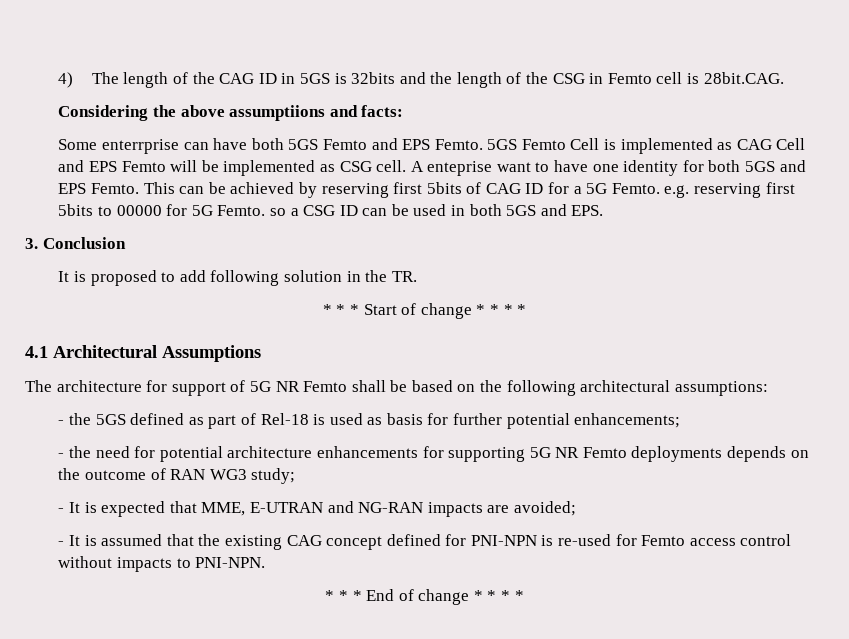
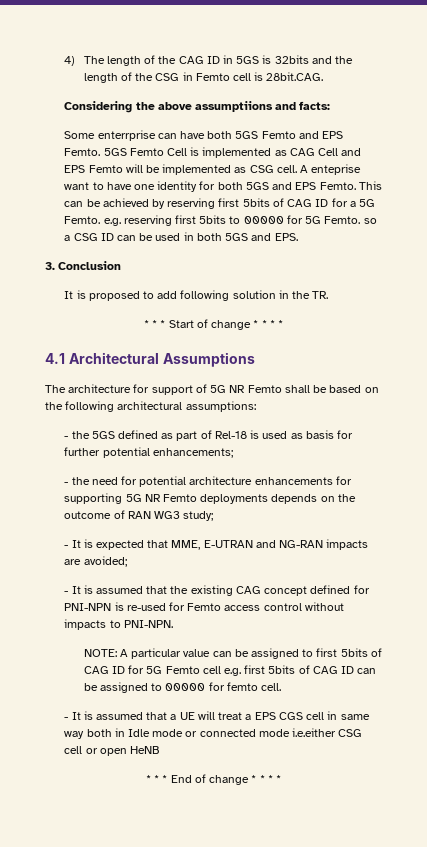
(266, 562) none -> [83,648,382,659] [83,665,377,676] [83,682,281,693] [64,711,370,720] [64,728,363,739] [64,746,159,756] // NOTE: A particular value can be assigned to first 5bits of CAG ID for 5G Femto cell e.g. first 5bits of CAG ID can be assigned to 00000 for femto cell. // - It is assumed that a UE will treat a EPS CGS cell in same way both in Idle mode or connected mode i.e.either CSG cell or open HeNB

